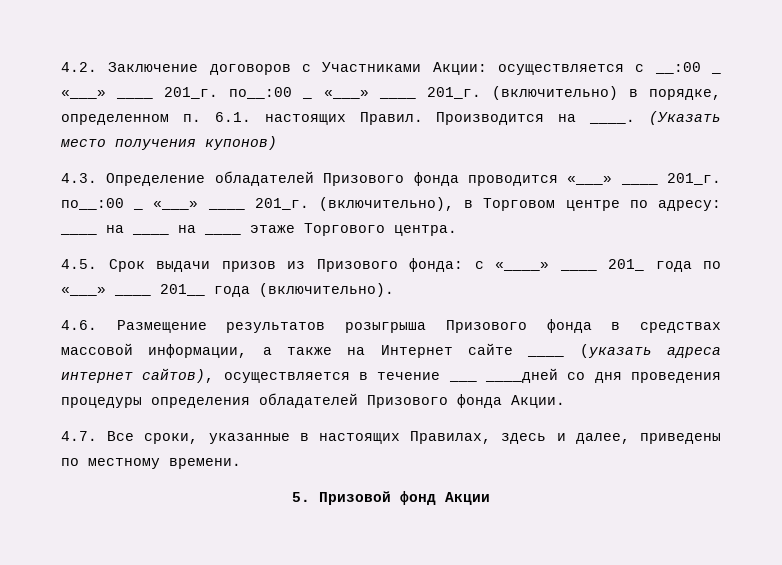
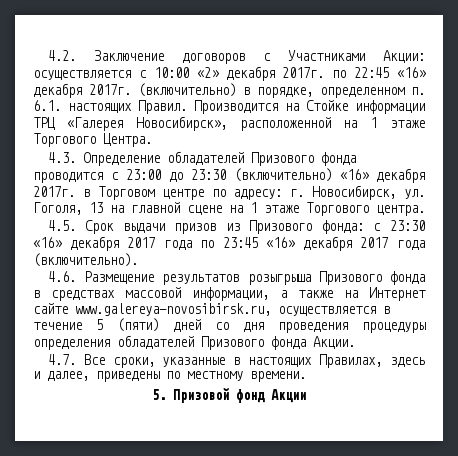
[654,62,722,74] [61,87,481,99] __:00 _ «___» ____ 201_г. по__:00 _ «___» ____ 201_г. -> [153,66,426,81] [33,83,131,98] 10:00 «2» декабря 2017г. по 22:45 «16» декабря 2017г.
[589,111,721,125] [60,136,277,150] ____. (Указать место получения купонов) -> [306,100,425,114] [33,116,425,131] [33,133,152,147] Стойке информации ТРЦ «Галерея Новосибирск», расположенной на 1 этаже Торгового Центра.
[567,173,721,185] [61,197,454,211] «___» ____ 201_г. по__:00 _ «___» ____ 201_г. (включительно), -> [111,168,425,183] [33,186,75,197] с 23:00 до 23:30 (включительно) «16» декабря 2017г.
[60,233,97,235] [106,225,124,233] [132,233,169,235] [178,225,196,233] [204,233,241,235] ____ на ____ на ____ -> [290,185,425,200] [33,202,257,215] г. Новосибирск, ул. Гоголя, 13 на главной сцене на 1
[495,259,721,272] [61,284,205,296] «____» ____ 201_ года по «___» ____ 201__ -> [390,220,426,231] [33,236,389,251] 23:30 «16» декабря 2017 года по 23:45 «16» декабря 2017
[527,344,721,358] [61,368,441,383] [448,368,558,383] ____ (указать адреса интернет сайтов), осуществляется в течение ___ ____дней -> [75,303,390,316] [33,318,201,332] www.galereya-novosibirsk.ru, осуществляется в течение 5 (пяти) дней

